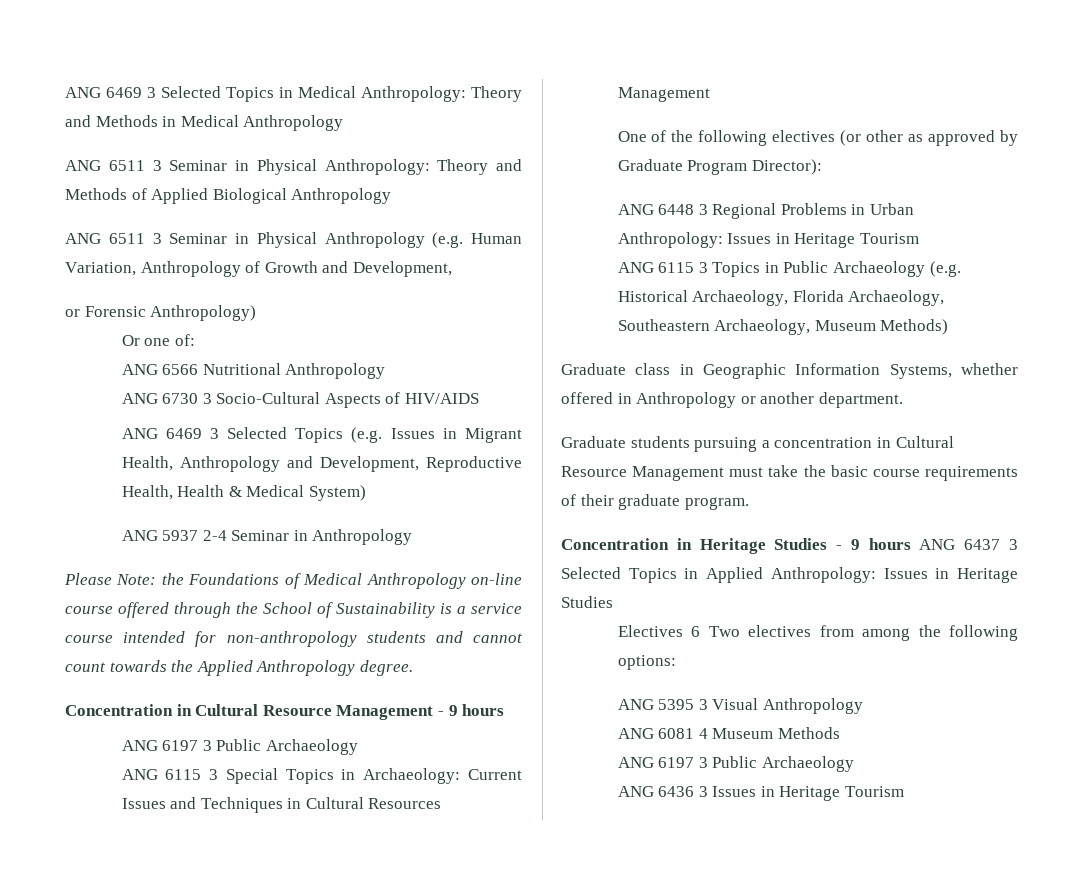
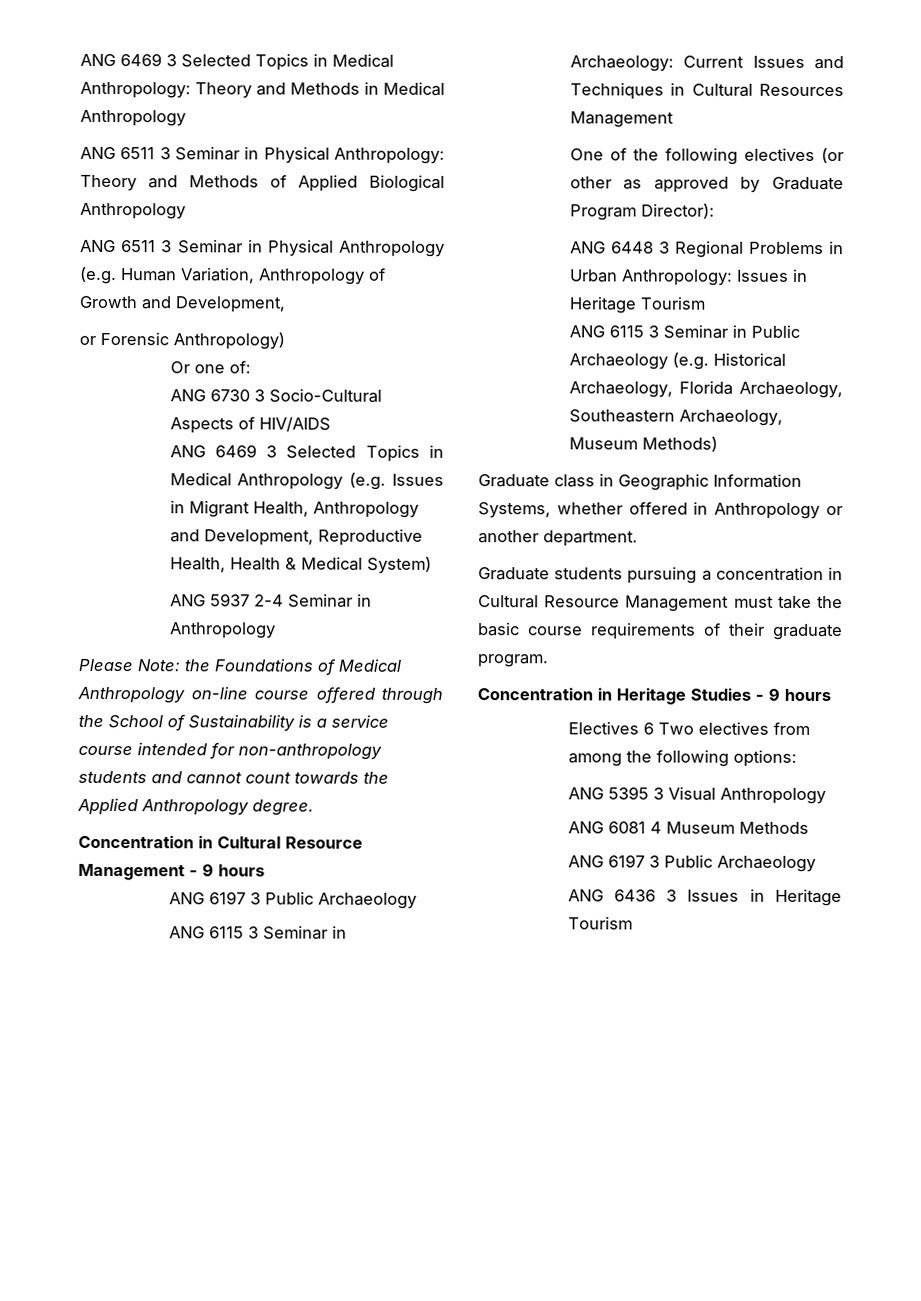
[121,363,386,379] // ANG 6566 Nutritional Anthropology -> (251, 367) none
(344, 435) none -> [428,444,444,458] [169,472,344,490] in Medical Anthropology
[225,768,334,784] Special Topics -> [262,925,328,940] Seminar
[712,262,761,277] Topics -> [662,324,728,339] Seminar
[919,539,1018,550] [561,567,1018,583] [561,596,613,608] ANG 6437 3 Selected Topics in Applied Anthropology: Issues in Heritage Studies -> (831, 695) none

